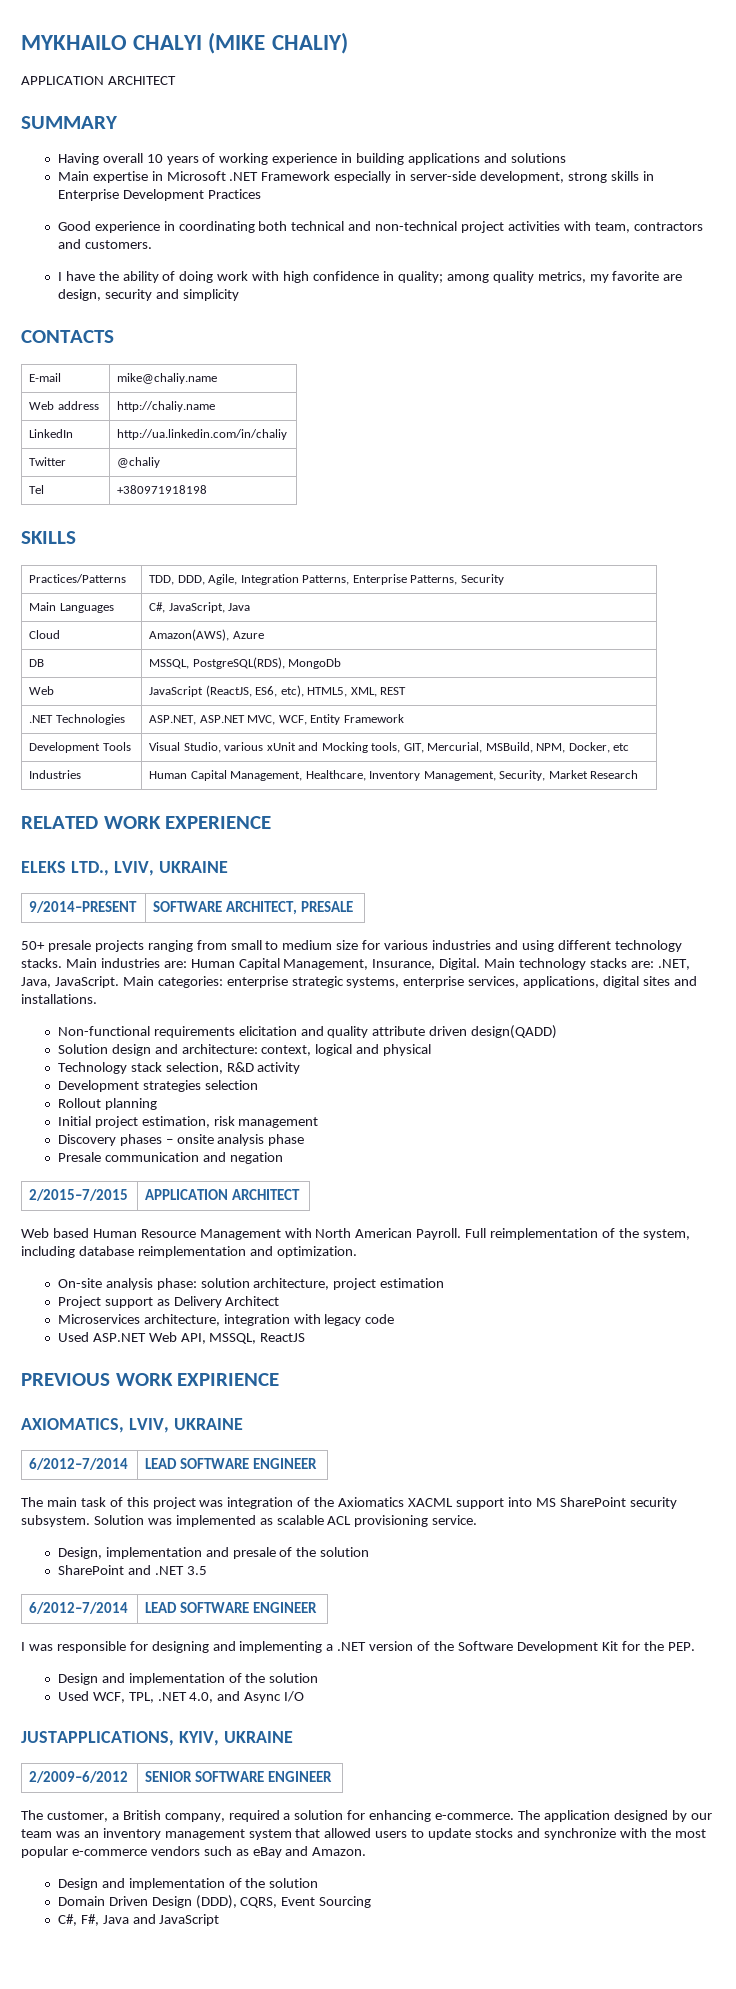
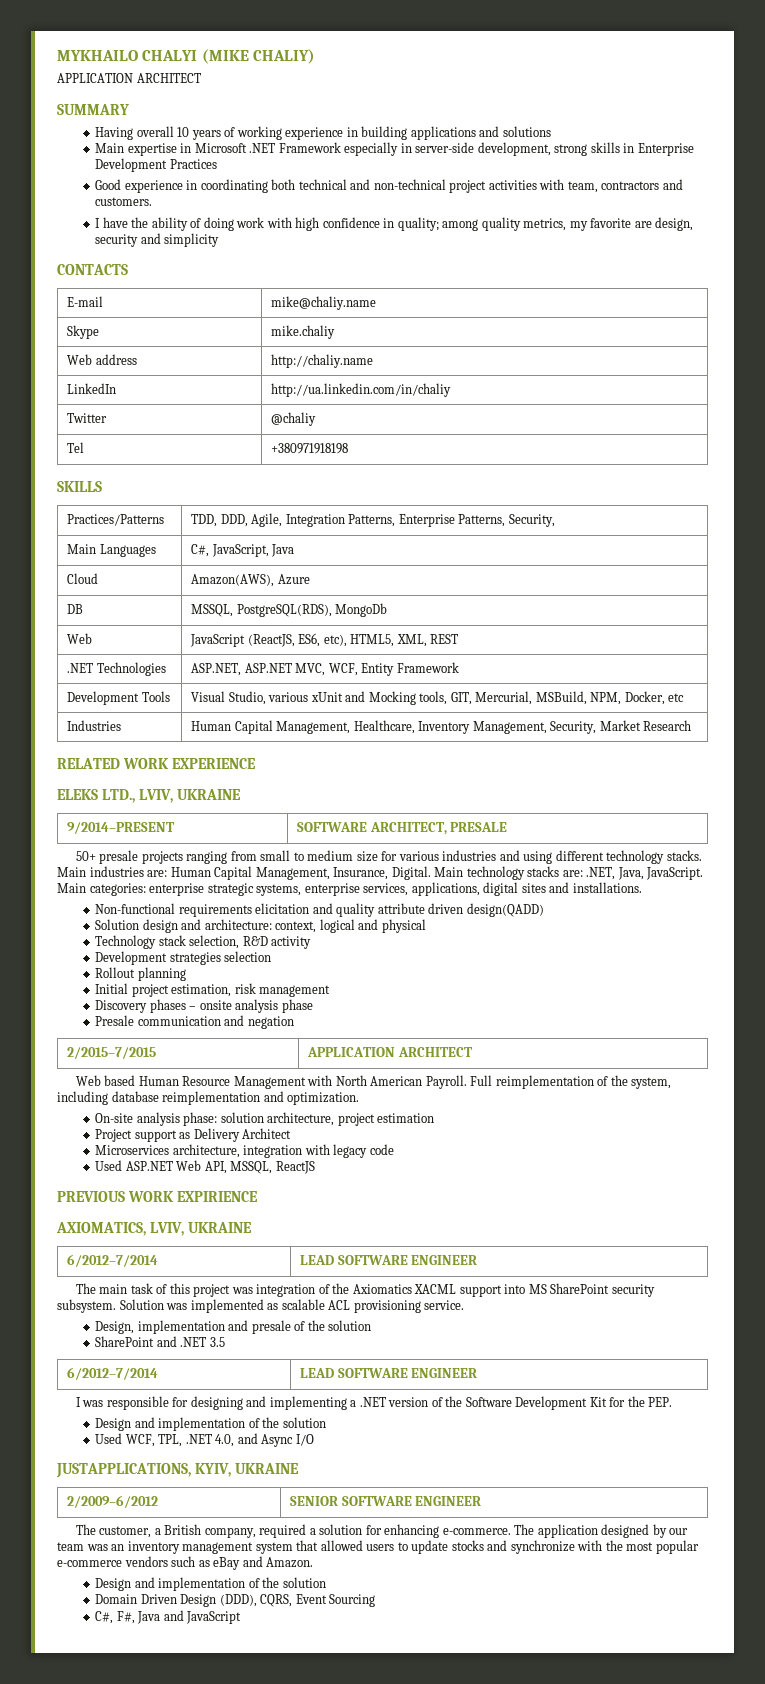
(218, 378) none -> [66,325,99,339] [270,325,335,339] // Skype | mike.chaliy
[460,574,504,585] Security -> [508,514,555,527] Security,

